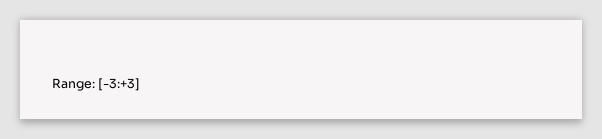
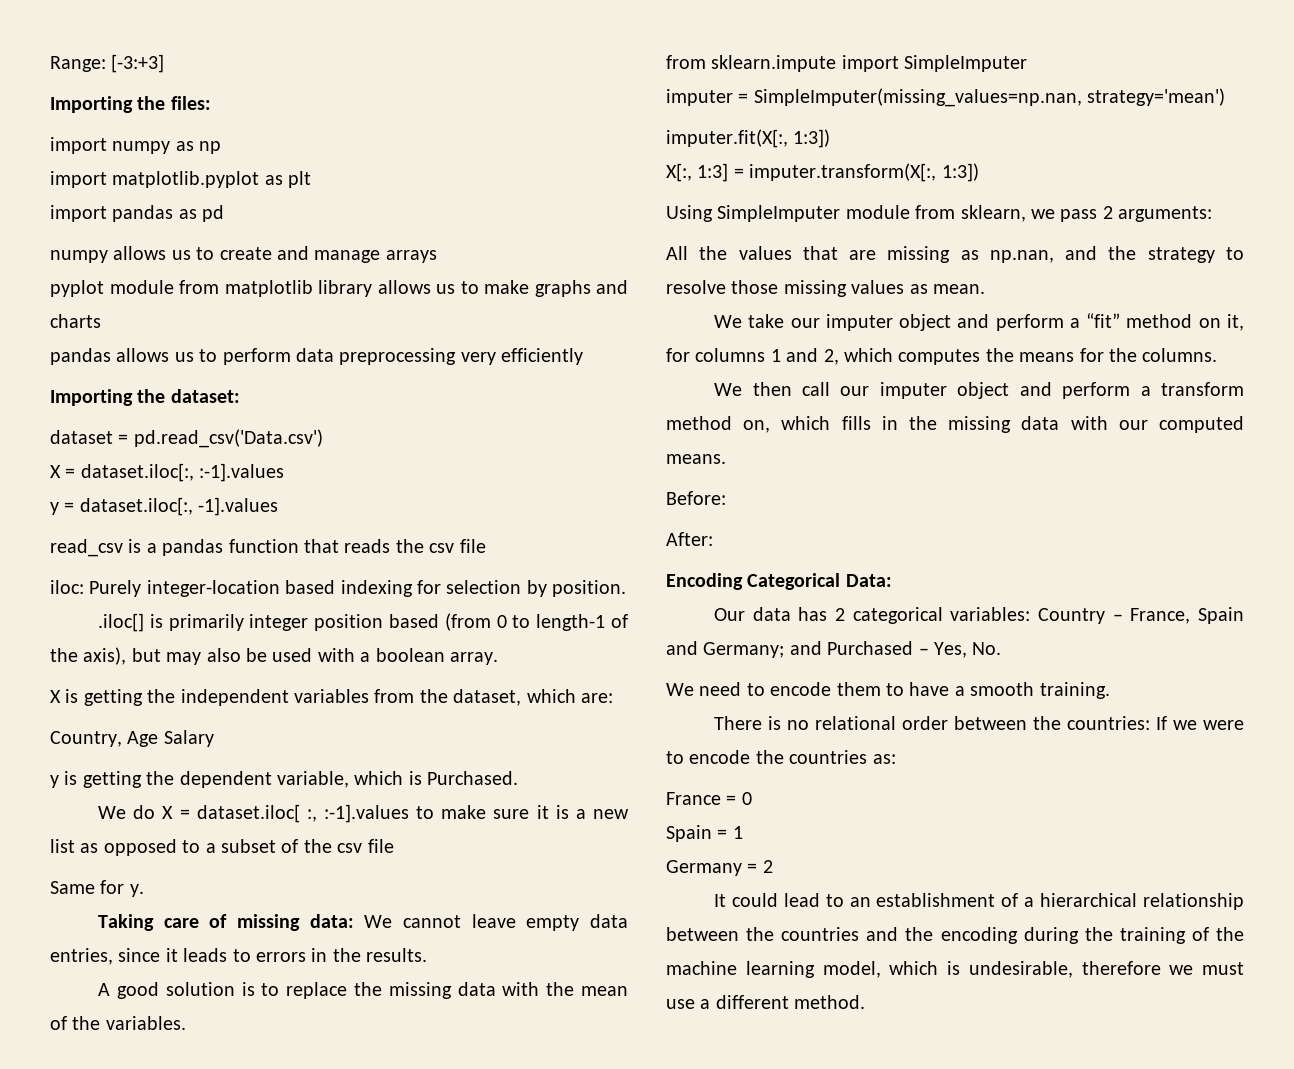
(141, 84) none -> [50,96,211,113] [50,137,222,154] [50,171,312,188] [50,205,225,222] [50,246,437,263] [50,280,628,297] [50,314,101,328] [50,348,584,365] [50,389,240,406] [50,429,323,448] [50,463,285,482] [50,497,279,516] [50,539,486,557] [50,580,627,597] [98,613,628,632] [50,647,498,665] [50,689,613,706] [50,730,214,747] [50,771,519,788] [98,804,629,823] [50,839,394,856] [50,880,144,897] [98,914,628,931] [50,948,428,965] [98,982,628,999] [50,1016,186,1030] [666,55,1028,72] [666,88,1226,107] [666,129,831,148] [666,163,979,182] [666,205,1213,222] [666,246,1244,263] [666,280,985,297] [714,313,1245,331] [666,348,1218,365] [714,382,1244,399] [666,416,1244,433] [666,454,726,464] [666,491,726,505] [666,532,713,546] [666,573,892,590] [714,607,1244,624] [666,641,1002,658] [666,682,1110,699] [714,716,1244,730] [666,750,896,764] [666,792,752,805] [666,825,743,842] [666,860,773,876] [714,893,1244,910] [666,927,1244,944] [666,961,1244,978] [666,995,866,1009] // Importing the files: // import numpy as np // import matplotlib.pyplot as plt // import pandas as pd // numpy allows us to create and manage arrays // pyplot module from matplotlib library allows us to make graphs and charts // pandas allows us to perform data preprocessing very efficiently // Importing the dataset: // dataset = pd.read_csv('Data.csv') // X = dataset.iloc[:, :-1].values // y = dataset.iloc[:, -1].values // read_csv is a pandas function that reads the csv file // iloc: Purely integer-location based indexing for selection by position. // .iloc[] is primarily integer position based (from 0 to length-1 of the axis), but may also be used with a boolean array. // X is getting the independent variables from the dataset, which are: // Country, Age Salary // y is getting the dependent variable, which is Purchased. // We do X = dataset.iloc[ :, :-1].values to make sure it is a new list as opposed to a subset of the csv file // Same for y. // Taking care of missing data: We cannot leave empty data entries, since it leads to errors in the results. // A good solution is to replace the missing data with the mean of the variables. // from sklearn.impute import SimpleImputer // imputer = SimpleImputer(missing_values=np.nan, strategy='mean') // imputer.fit(X[:, 1:3]) // X[:, 1:3] = imputer.transform(X[:, 1:3]) // Using SimpleImputer module from sklearn, we pass 2 arguments: // All the values that are missing as np.nan, and the strategy to resolve those missing values as mean. // We take our imputer object and perform a “fit” method on it, for columns 1 and 2, which computes the means for the columns. // We then call our imputer object and perform a transform method on, which fills in the missing data with our computed means. // Before: // After: // Encoding Categorical Data: // Our data has 2 categorical variables: Country – France, Spain and Germany; and Purchased – Yes, No. // We need to encode them to have a smooth training. // There is no relational order between the countries: If we were to encode the countries as: // France = 0 // Spain = 1 // Germany = 2 // It could lead to an establishment of a hierarchical relationship between the countries and the encoding during the training of the machine learning model, which is undesirable, therefore we must use a different method.

